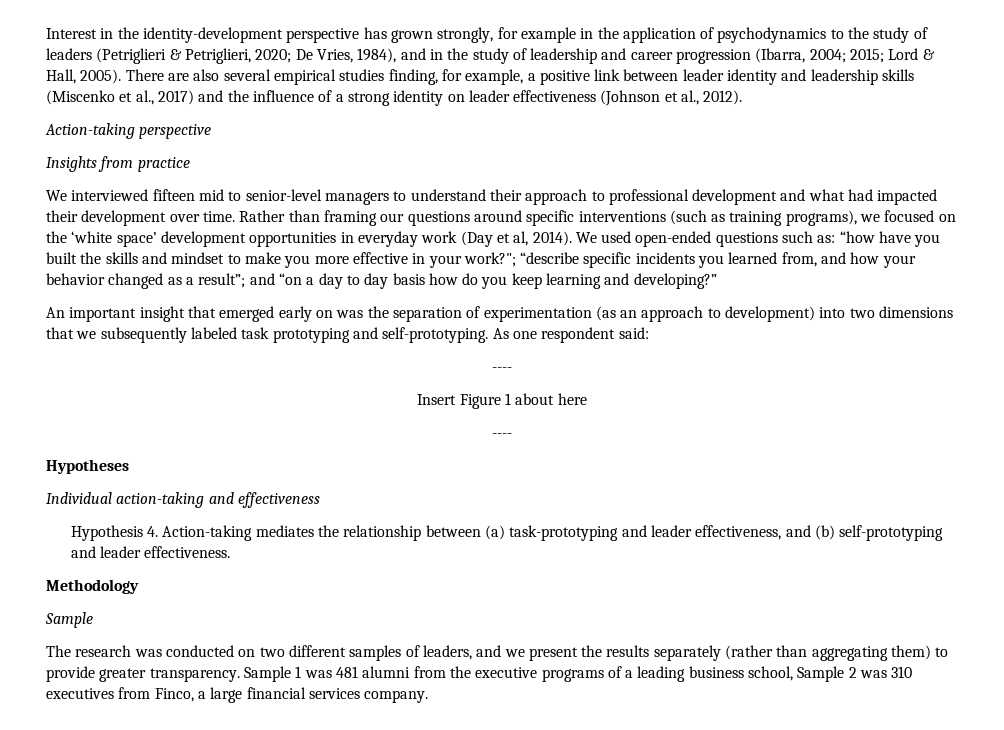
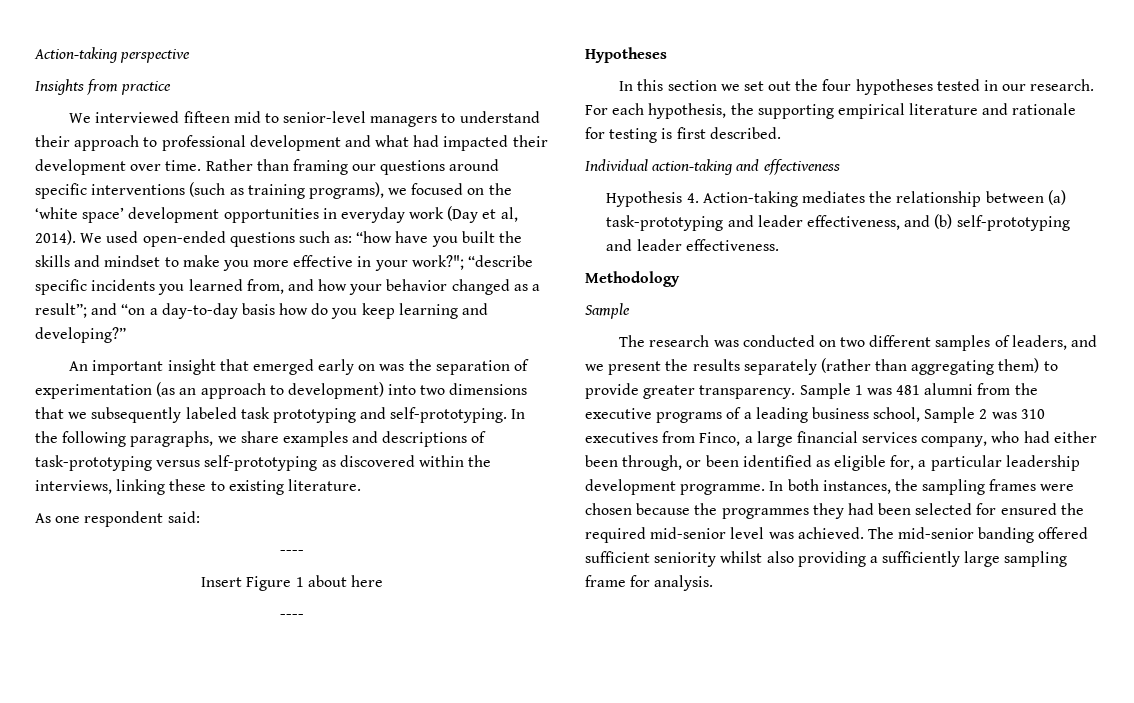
[46,27,928,43] [46,48,935,64] [46,69,915,85] [46,90,743,106] Interest in the identity-development perspective has grown strongly, for example in the application of psychodynamics to the study of leaders (Petriglieri & Petriglieri, 2020; De Vries, 1984), and in the study of leadership and career progression (Ibarra, 2004; 2015; Lord & Hall, 2005). There are also several empirical studies finding, for example, a positive link between leader identity and leadership skills (Miscenko et al., 2017) and the influence of a strong identity on leader effectiveness (Johnson et al., 2012). // -> (34, 55) none
[318,273,389,289] day to day -> [161,303,238,319] day-to-day
(489, 335) none -> [511,409,526,419] [35,431,487,447] [35,455,492,471] [35,479,361,495] In the following paragraphs, we share examples and descriptions of task-prototyping versus self-prototyping as discovered within the interviews, linking these to existing literature. //
(129, 466) none -> [619,79,1095,95] [585,103,1077,119] [585,127,781,143] // In this section we set out the four hypotheses tested in our research. For each hypothesis, the supporting empirical literature and rationale for testing is first described.
[364,690,429,703] company. -> [921,431,1097,447] [585,455,1080,471] [585,479,1075,495] [585,503,1084,519] [585,527,1089,543] [585,551,1068,567] [585,575,714,591] company, who had either been through, or been identified as eligible for, a particular leadership development programme. In both instances, the sampling frames were chosen because the programmes they had been selected for ensured the required mid-senior level was achieved. The mid-senior banding offered sufficient seniority whilst also providing a sufficiently large sampling frame for analysis.

